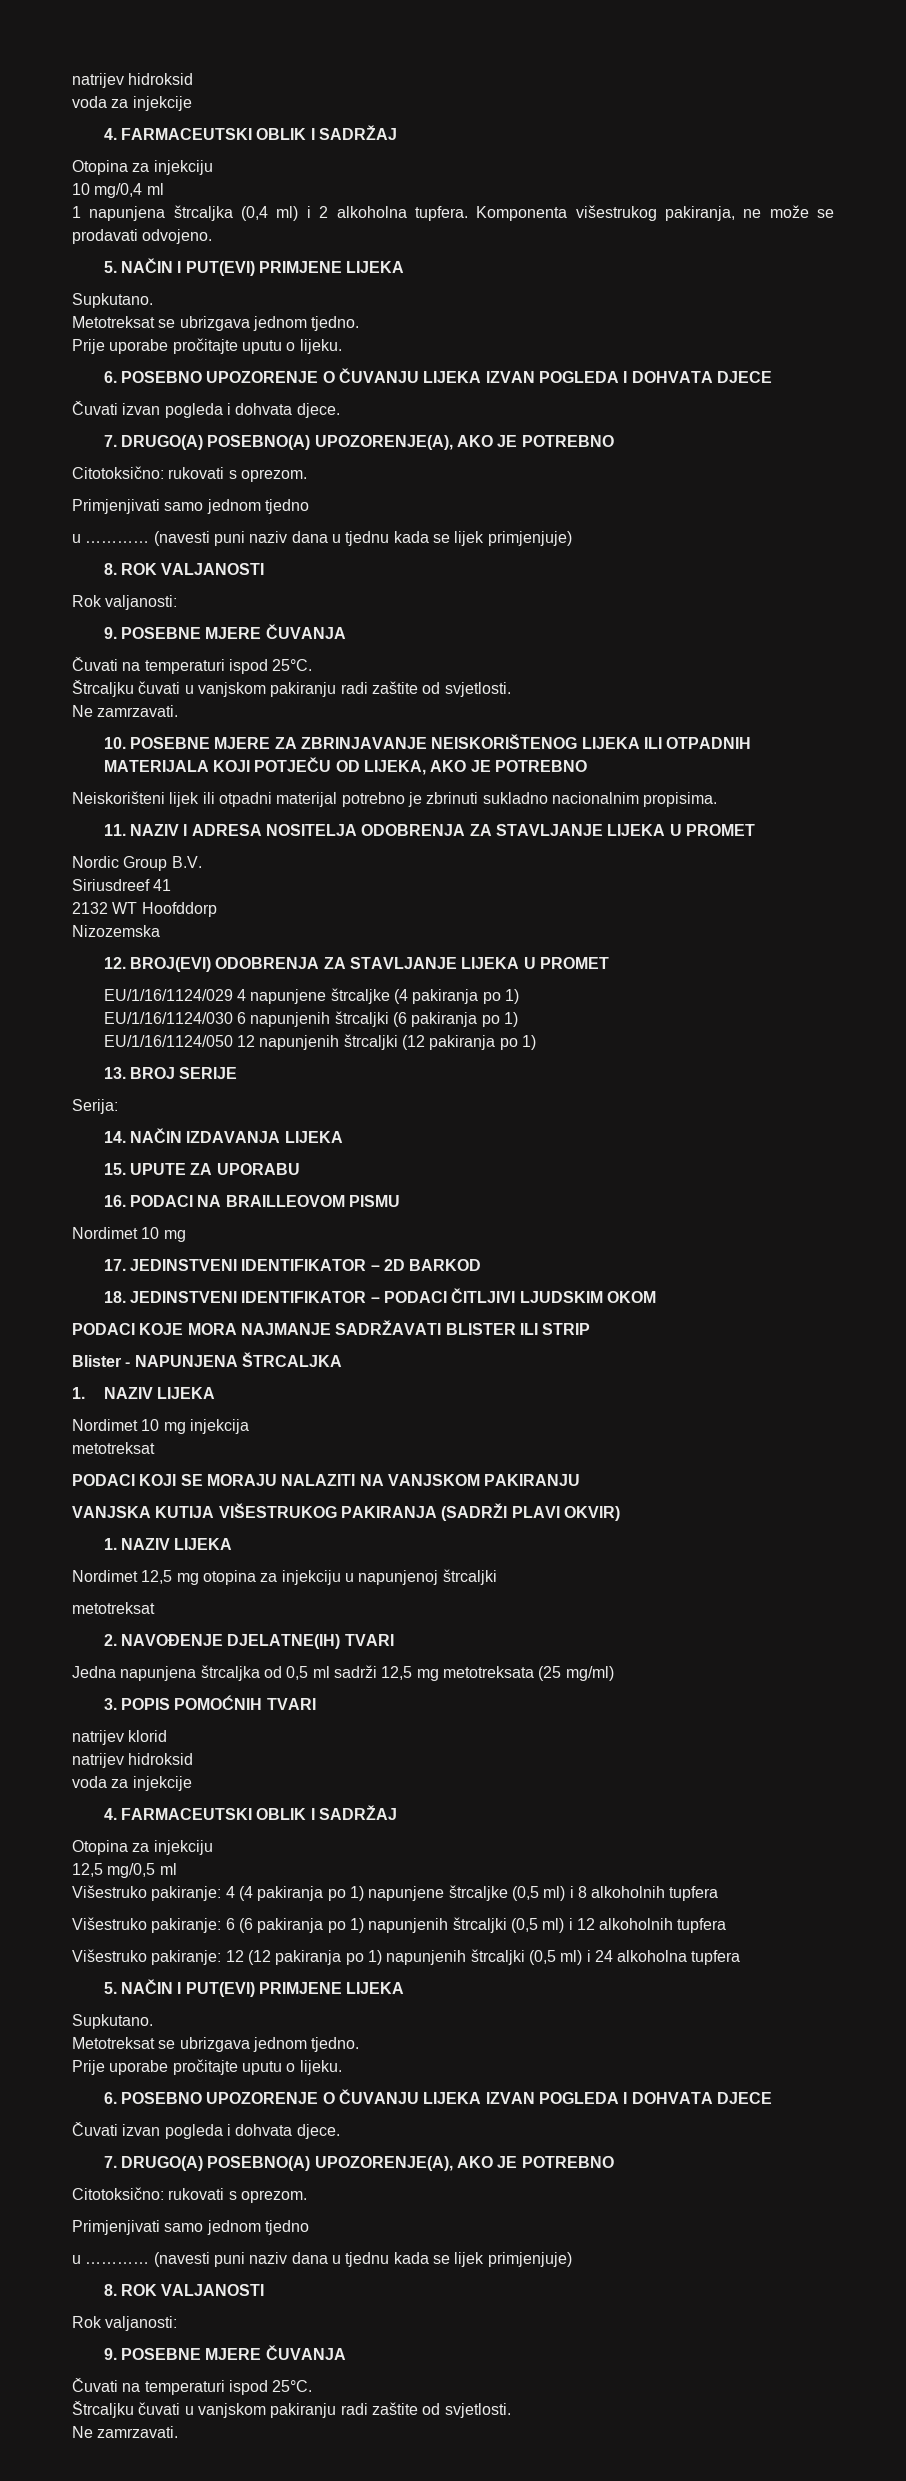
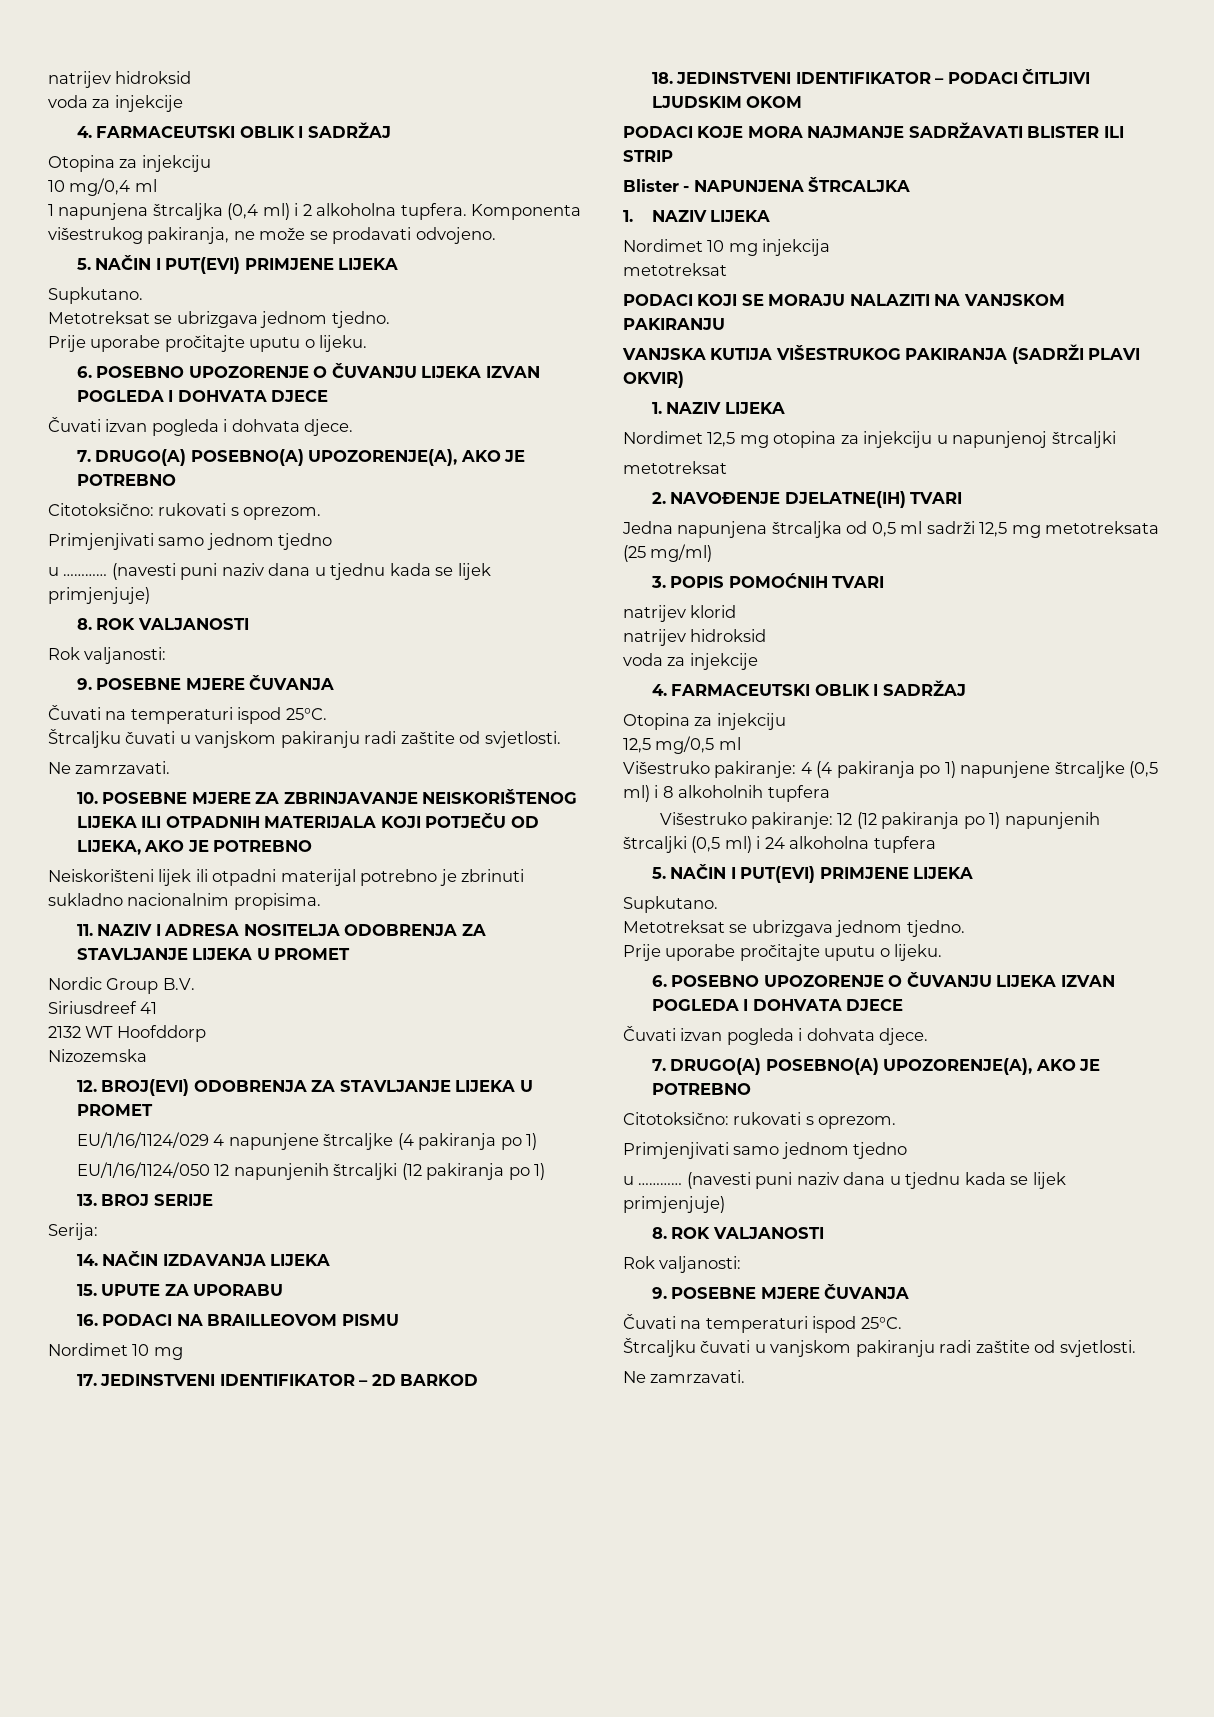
[103,1011,518,1027] // EU/1/16/1124/030 6 napunjenih štrcaljki (6 pakiranja po 1) -> (538, 1141) none
[72,1917,727,1933] // Višestruko pakiranje: 6 (6 pakiranja po 1) napunjenih štrcaljki (0,5 ml) i 12 alkoholnih tupfera -> (830, 793) none

